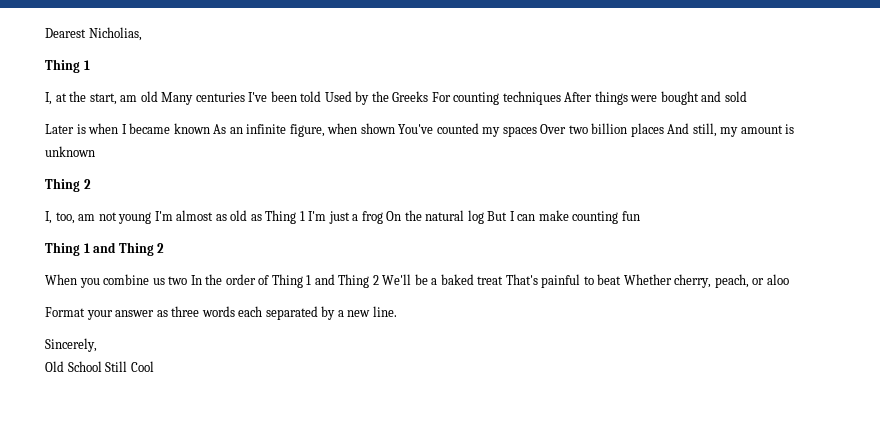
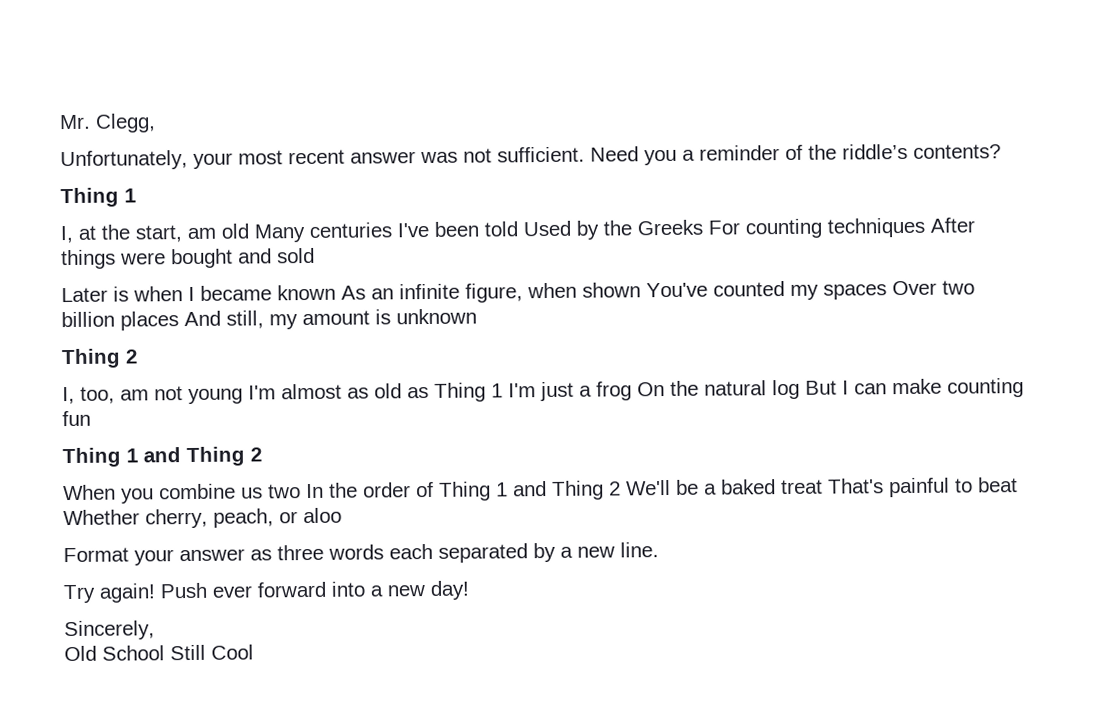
[45,27,142,41] Dearest Nicholias, -> [59,113,156,133] [60,143,1001,171] Mr. Clegg, // Unfortunately, your most recent answer was not sufficient. Need you a reminder of the riddle’s contents?
(397, 311) none -> [63,580,470,604] // Try again! Push ever forward into a new day!

